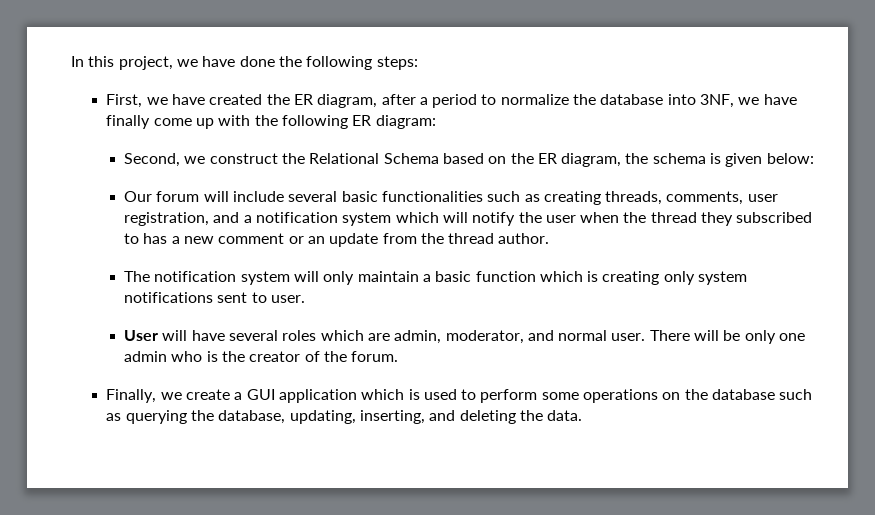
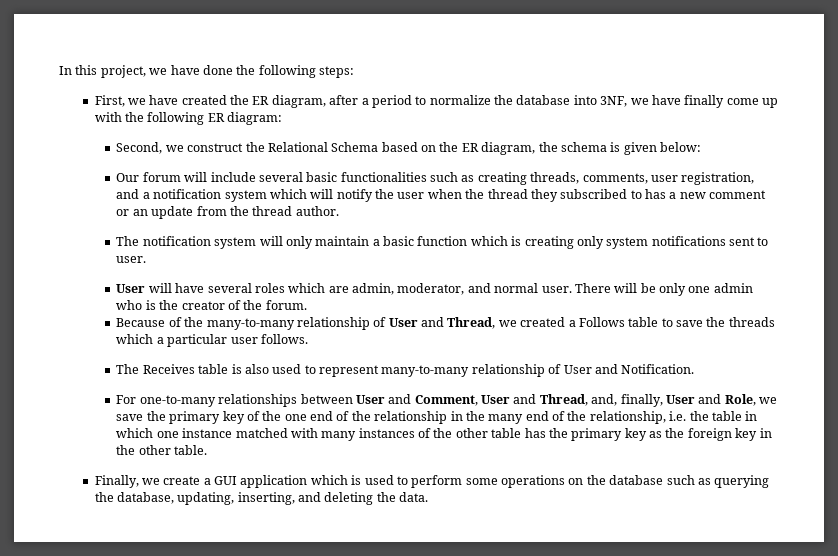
(399, 356) none -> [116,317,775,330] [116,334,308,347] [116,364,695,377] [116,394,778,407] [116,411,758,424] [116,428,772,441] [116,445,208,455] // Because of the many-to-many relationship of User and Thread, we created a Follows table to save the threads which a particular user follows. // The Receives table is also used to represent many-to-many relationship of User and Notification. // For one-to-many relationships between User and Comment, User and Thread, and, finally, User and Role, we save the primary key of the one end of the relationship in the many end of the relationship, i.e. the table in which one instance matched with many instances of the other table has the primary key as the foreign key in the other table.

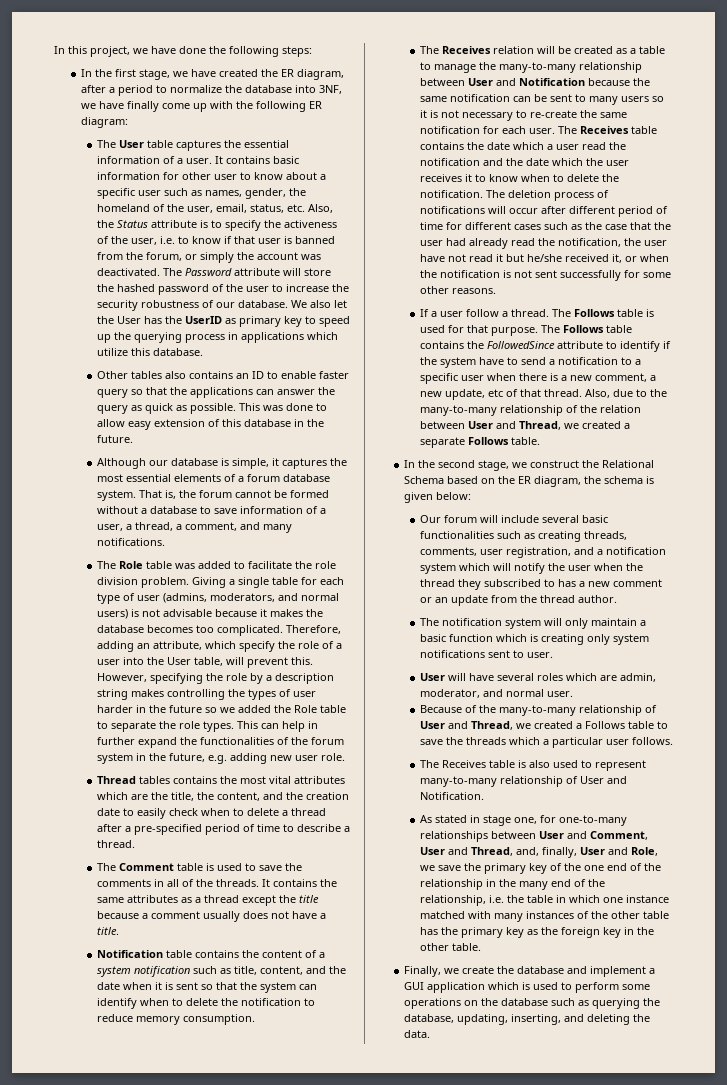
[94,95,125,107] First, -> [81,69,171,80] In the first stage,
[116,142,163,154] Second, -> [96,140,289,151] [96,156,299,164] [96,172,326,180] [96,188,306,199] [96,204,333,213] [96,220,337,231] [96,236,335,245] [96,252,321,263] [96,268,331,276] [96,284,349,295] [96,300,347,311] [96,316,350,327] [96,332,338,343] [96,348,203,356] [96,371,349,379] [96,387,335,398] [96,403,327,414] [96,419,324,430] [96,435,133,443] [96,458,347,469] [96,474,330,482] [96,490,329,501] [96,506,326,514] [96,522,292,533] [96,538,165,546] [96,561,336,569] [96,577,344,588] [96,593,339,604] [96,609,323,619] [96,625,341,636] [96,641,342,652] [96,657,313,668] [96,673,334,684] [96,689,316,700] [96,705,346,713] [96,721,318,732] [96,737,344,748] [96,753,345,764] [96,776,345,784] [96,792,349,801] [96,808,326,819] [96,824,350,835] [96,840,135,848] [96,863,302,871] [96,879,337,887] [96,895,319,906] [96,911,326,922] [96,927,119,935] [96,950,325,958] [96,966,346,977] [96,982,317,993] [96,998,315,1009] [96,1014,255,1025] [419,46,665,54] [419,62,642,73] [419,78,650,86] [419,94,664,105] [419,110,627,121] [419,126,657,134] [419,142,626,150] [419,158,629,166] [419,174,619,182] [419,190,609,201] [419,206,668,217] [419,222,671,230] [419,238,667,249] [419,254,669,263] [419,270,671,281] [419,286,496,294] [419,309,654,317] [419,325,632,336] [419,341,671,352] [419,357,641,368] [419,373,656,384] [419,389,667,400] [419,405,641,416] [419,421,630,430] [419,437,540,448] [404,460,510,471] The User table captures the essential information of a user. It contains basic information for other user to know about a specific user such as names, gender, the homeland of the user, email, status, etc. Also, the Status attribute is to specify the activeness of the user, i.e. to know if that user is banned from the forum, or simply the account was deactivated. The Password attribute will store the hashed password of the user to increase the security robustness of our database. We also let the User has the UserID as primary key to speed up the querying process in applications which utilize this database. // Other tables also contains an ID to enable faster query so that the applications can answer the query as quick as possible. This was done to allow easy extension of this database in the future. // Although our database is simple, it captures the most essential elements of a forum database system. That is, the forum cannot be formed without a database to save information of a user, a thread, a comment, and many notifications. // The Role table was added to facilitate the role division problem. Giving a single table for each type of user (admins, moderators, and normal users) is not advisable because it makes the database becomes too complicated. Therefore, adding an attribute, which specify the role of a user into the User table, will prevent this. However, specifying the role by a description string makes controlling the types of user harder in the future so we added the Role table to separate the role types. This can help in further expand the functionalities of the forum system in the future, e.g. adding new user role. // Thread tables contains the most vital attributes which are the title, the content, and the creation date to easily check when to delete a thread after a pre-specified period of time to describe a thread. // The Comment table is used to save the comments in all of the threads. It contains the same attributes as a thread except the title because a comment usually does not have a title. // Notification table contains the content of a system notification such as title, content, and the date when it is sent so that the system can identify when to delete the notification to reduce memory consumption. // The Receives relation will be created as a table to manage the many-to-many relationship between User and Notification because the same notification can be sent to many users so it is not necessary to re-create the same notification for each user. The Receives table contains the date which a user read the notification and the date which the user receives it to know when to delete the notification. The deletion process of notifications will occur after different period of time for different cases such as the case that the user had already read the notification, the user have not read it but he/she received it, or when the notification is not sent successfully for some other reasons. // If a user follow a thread. The Follows table is used for that purpose. The Follows table contains the FollowedSince attribute to identify if the system have to send a notification to a specific user when there is a new comment, a new update, etc of that thread. Also, due to the many-to-many relationship of the relation between User and Thread, we created a separate Follows table. // In the second stage,
[574,283,753,296] [116,300,307,310] There will be only one admin who is the creator of the forum. -> (573, 694) none
[116,395,137,404] For -> [419,815,556,826] As stated in stage one, for
(201, 480) none -> [497,966,647,977] the database and implement

